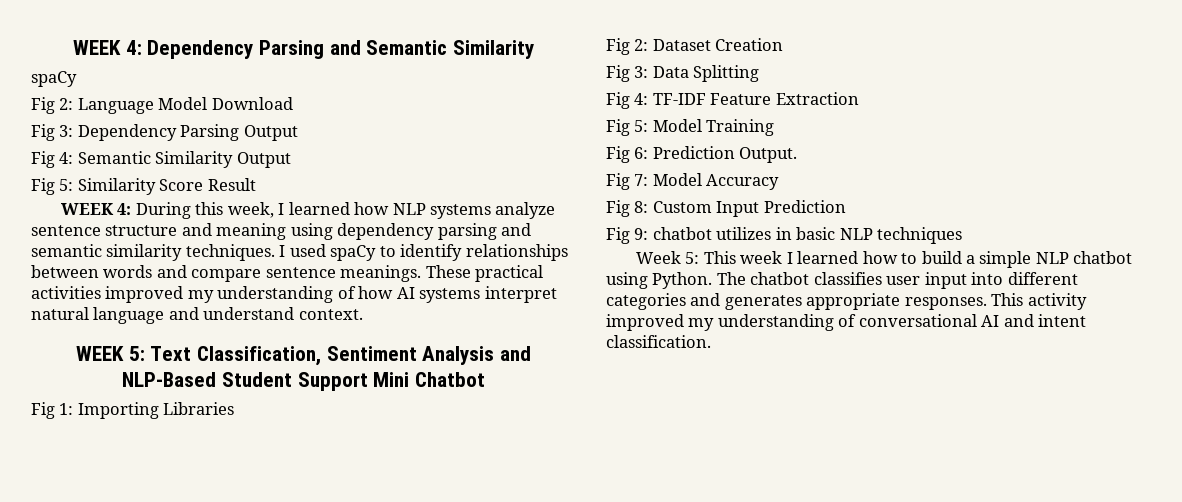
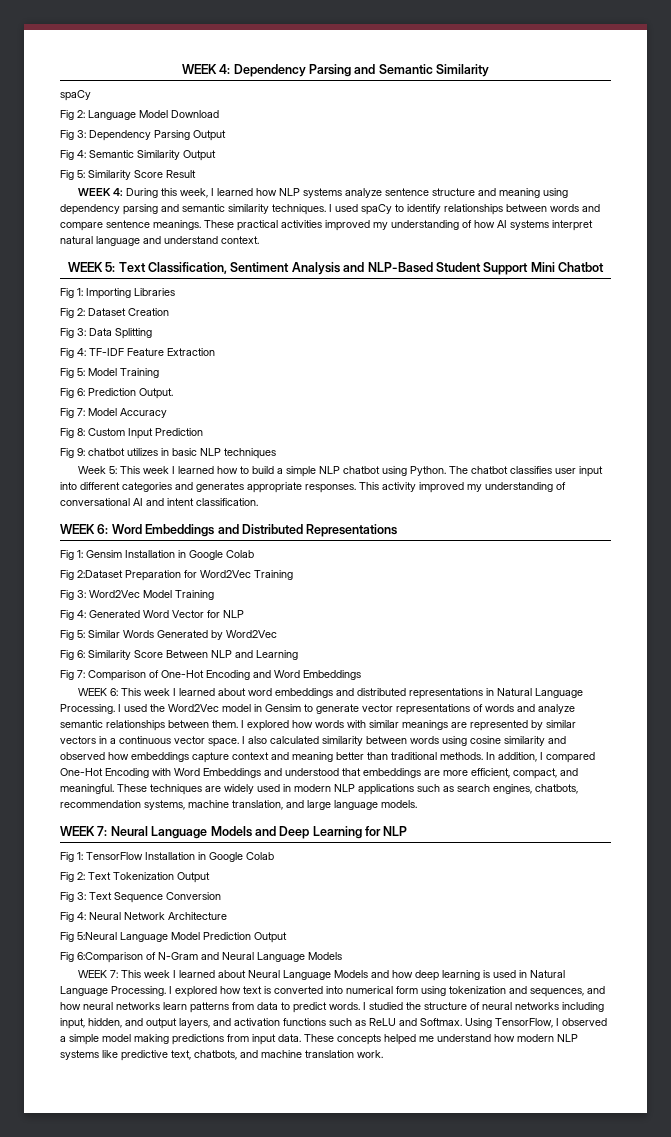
(711, 341) none -> [60,524,398,537] [60,550,254,560] [60,570,293,581] [60,590,214,600] [60,610,244,620] [60,630,277,640] [60,650,298,660] [60,670,361,681] [78,688,584,699] [60,704,575,715] [60,720,576,731] [60,736,566,747] [60,752,595,763] [60,768,578,779] [60,784,578,795] [60,800,417,810] [60,826,408,839] [60,852,274,862] [60,872,210,883] [60,892,221,903] [60,912,227,922] [60,932,287,943] [60,952,342,963] [78,970,566,981] [60,986,605,997] [60,1002,604,1013] [60,1018,607,1029] [60,1034,578,1045] [60,1050,383,1061] // WEEK 6: Word Embeddings and Distributed Representations // Fig 1: Gensim Installation in Google Colab // Fig 2:Dataset Preparation for Word2Vec Training // Fig 3: Word2Vec Model Training // Fig 4: Generated Word Vector for NLP // Fig 5: Similar Words Generated by Word2Vec // Fig 6: Similarity Score Between NLP and Learning // Fig 7: Comparison of One-Hot Encoding and Word Embeddings // WEEK 6: This week I learned about word embeddings and distributed representations in Natural Language Processing. I used the Word2Vec model in Gensim to generate vector representations of words and analyze semantic relationships between them. I explored how words with similar meanings are represented by similar vectors in a continuous vector space. I also calculated similarity between words using cosine similarity and observed how embeddings capture context and meaning better than traditional methods. In addition, I compared One-Hot Encoding with Word Embeddings and understood that embeddings are more efficient, compact, and meaningful. These techniques are widely used in modern NLP applications such as search engines, chatbots, recommendation systems, machine translation, and large language models. // WEEK 7: Neural Language Models and Deep Learning for NLP // Fig 1: TensorFlow Installation in Google Colab // Fig 2: Text Tokenization Output // Fig 3: Text Sequence Conversion // Fig 4: Neural Network Architecture // Fig 5:Neural Language Model Prediction Output // Fig 6:Comparison of N-Gram and Neural Language Models // WEEK 7: This week I learned about Neural Language Models and how deep learning is used in Natural Language Processing. I explored how text is converted into numerical form using tokenization and sequences, and how neural networks learn patterns from data to predict words. I studied the structure of neural networks including input, hidden, and output layers, and activation functions such as ReLU and Softmax. Using TensorFlow, I observed a simple model making predictions from input data. These concepts helped me understand how modern NLP systems like predictive text, chatbots, and machine translation work.

